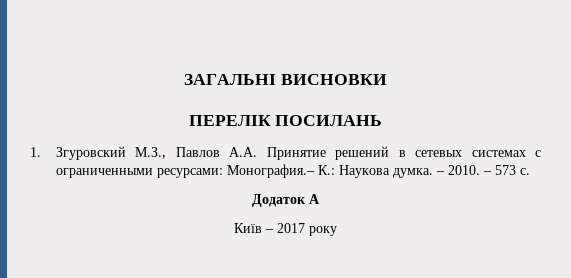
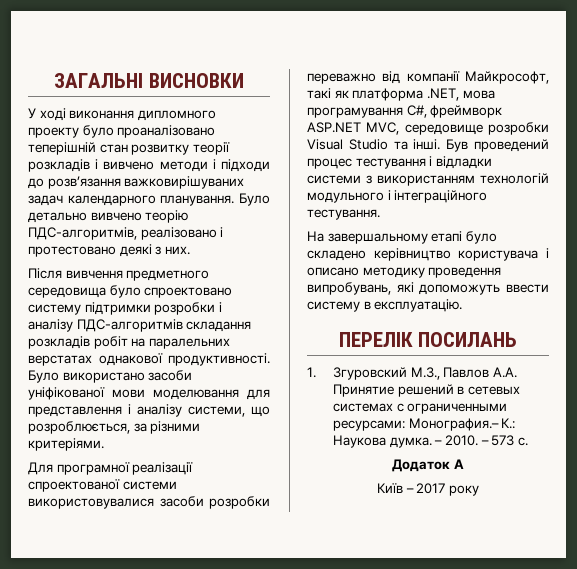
(387, 79) none -> [28,108,216,121] [28,125,216,138] [28,142,230,155] [28,159,270,172] [28,176,245,189] [28,193,270,206] [28,210,189,223] [28,227,224,240] [28,244,190,257] [28,268,210,281] [28,285,233,298] [28,302,222,315] [28,319,252,332] [28,336,230,349] [28,353,270,366] [28,370,193,383] [28,387,270,400] [28,404,270,417] [28,421,201,434] [28,438,104,451] [28,462,194,475] [28,479,177,492] [28,496,270,509] [307,71,549,84] [307,88,495,101] [307,105,503,118] [307,122,549,135] [307,139,549,152] [307,156,492,169] [307,173,549,186] [307,190,488,203] [307,209,380,220] [307,231,497,244] [307,248,549,261] [307,267,502,278] [307,282,549,295] [307,299,463,312] // У ході виконання дипломного проекту було проаналізовано теперішній стан розвитку теорії розкладів і вивчено методи і підходи до розв’язання важковирішуваних задач календарного планування. Було детально вивчено теорію ПДС-алгоритмів, реалізовано і протестовано деякі з них. // Після вивчення предметного середовища було спроектовано систему підтримки розробки і аналізу ПДС-алгоритмів складання розкладів робіт на паралельних верстатах однакової продуктивності. Було використано засоби уніфікованої мови моделювання для представлення і аналізу системи, що розроблюється, за різними критеріями. // Для програмної реалізації спроектованої системи використовувалися засоби розробки переважно від компанії Майкрософт, такі як платформа .NET, мова програмування C#, фреймворк ASP.NET MVC, середовище розробки Visual Studio та інші. Був проведений процес тестування і відладки системи з використанням технологій модульного і інтеграційного тестування. // На завершальному етапі було складено керівництво користувача і описано методику проведення випробувань, які допоможуть ввести систему в експлуатацію.

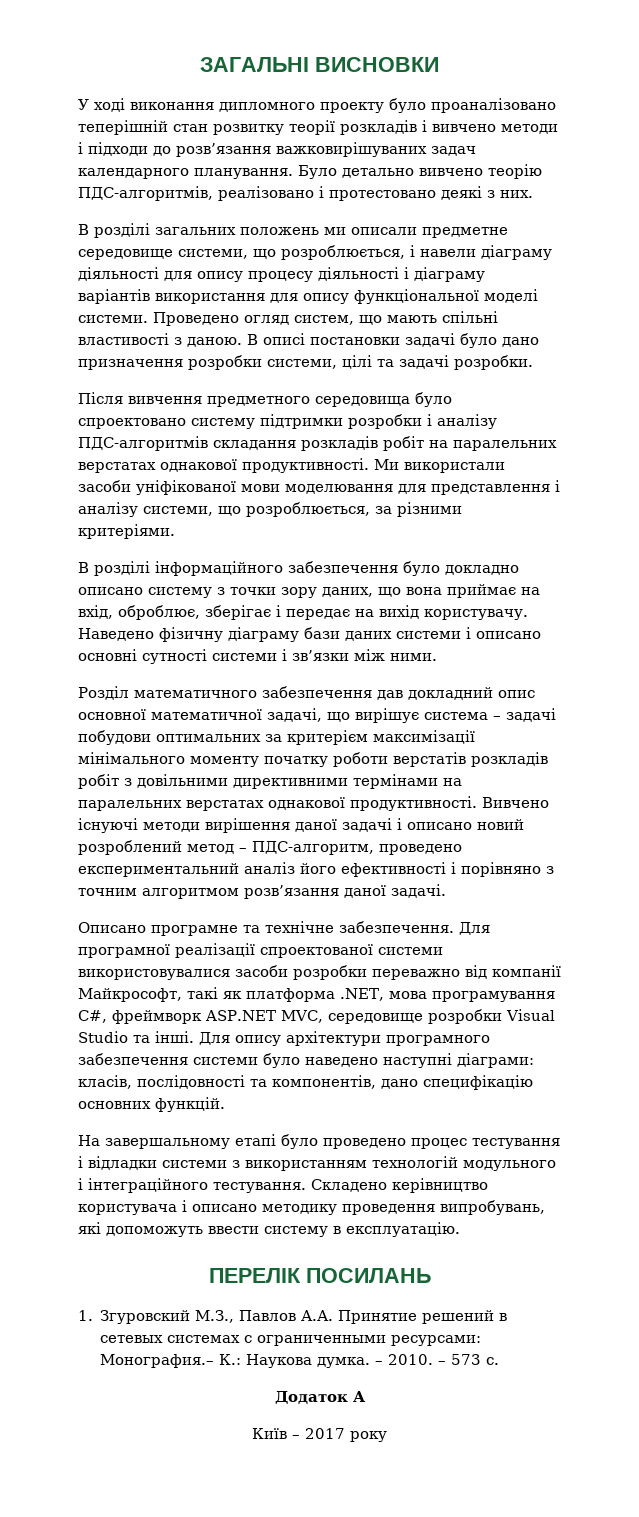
(190, 250) none -> [78,223,508,238] [78,245,552,260] [78,267,485,282] [78,289,538,304] [78,311,498,326] [78,333,539,348] [78,355,533,370] // В розділі загальних положень ми описали предметне середовище системи, що розроблюється, і навели діаграму діяльності для опису процесу діяльності і діаграму варіантів використання для опису функціональної моделі системи. Проведено огляд систем, що мають спільні властивості з даною. В описі постановки задачі було дано призначення розробки системи, цілі та задачі розробки.
[28,370,145,383] Було використано -> [374,459,505,473] Ми використали
(104, 444) none -> [78,561,519,576] [78,584,540,598] [78,605,528,620] [78,627,541,642] [78,649,437,664] [78,686,535,700] [78,708,556,723] [78,730,475,745] [78,752,548,767] [78,774,462,789] [78,796,549,811] [78,818,524,833] [78,840,462,855] [78,862,554,877] [78,884,446,899] [78,921,454,936] В розділі інформаційного забезпечення було докладно описано систему з точки зору даних, що вона приймає на вхід, оброблює, зберігає і передає на вихід користувачу. Наведено фізичну діаграму бази даних системи і описано основні сутності системи і зв’язки між ними. // Розділ математичного забезпечення дав докладний опис основної математичної задачі, що вирішує система – задачі побудови оптимальних за критерієм максимізації мінімального моменту початку роботи верстатів розкладів робіт з довільними директивними термінами на паралельних верстатах однакової продуктивності. Вивчено існуючі методи вирішення даної задачі і описано новий розроблений метод – ПДС-алгоритм, проведено експериментальний аналіз його ефективності і порівняно з точним алгоритмом розв’язання даної задачі. // Описано програмне та технічне забезпечення.
[446,139,549,152] Був проведений -> [199,1031,490,1046] [78,1053,534,1068] [78,1075,533,1090] [78,1097,225,1112] [78,1134,406,1149] Для опису архітектури програмного забезпечення системи було наведено наступні діаграми: класів, послідовності та компонентів, дано специфікацію основних функцій. // На завершальному етапі було проведено
[307,231,497,244] [307,250,366,261] // На завершальному етапі було складено -> [311,1179,387,1192] Складено

